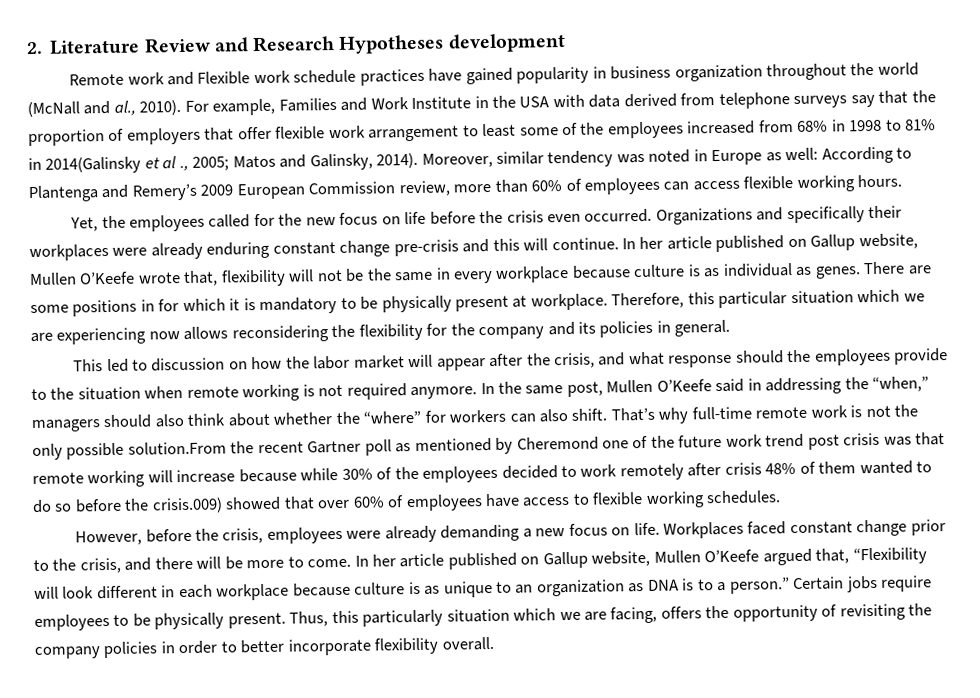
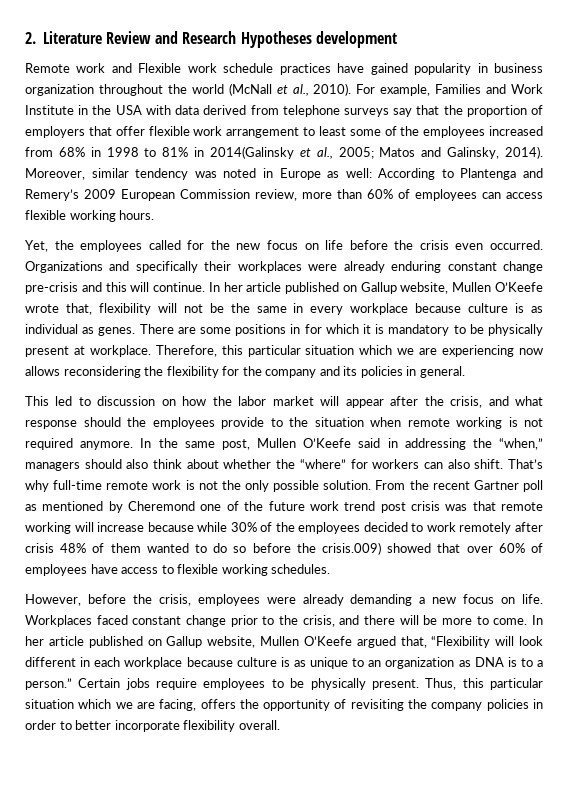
[83,100,111,115] and -> [276,85,288,94] et
[162,156,189,172] al ., -> [316,147,333,159] al.,
[127,441,227,455] solution.From -> [323,480,406,490] solution. From
[362,609,444,627] particularly -> [490,678,544,690] particular

